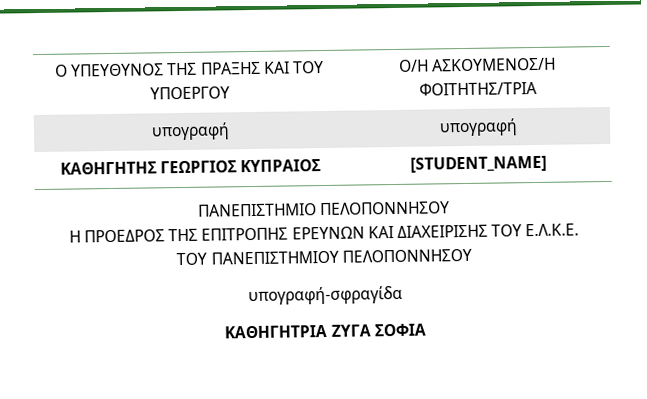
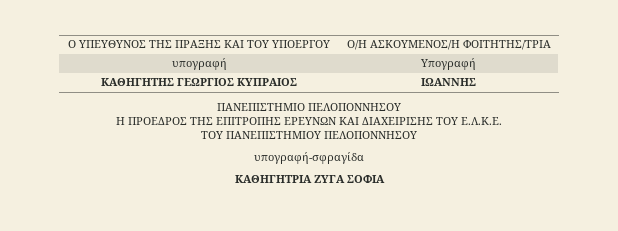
[438,118,518,137] υπογραφή -> [420,58,476,70] Υπογραφή
[410,155,547,173] [STUDENT_NAME] -> [421,78,476,86] ΙΩΑΝΝΗΣ

